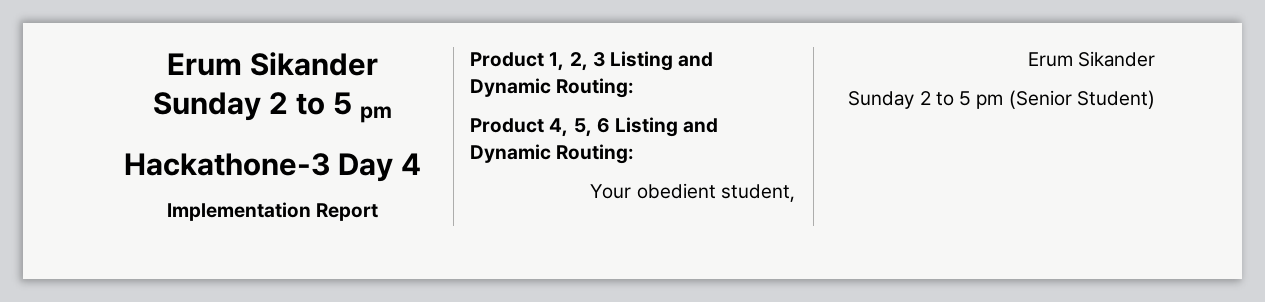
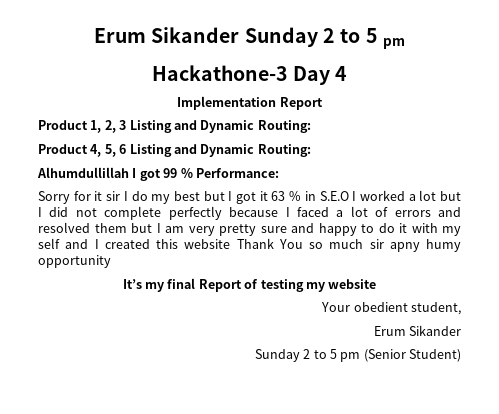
(635, 154) none -> [37,167,279,181] [38,190,461,204] [38,206,462,220] [38,222,461,236] [38,238,461,252] [38,255,111,268] [122,278,377,292] // Alhumdullillah I got 99 % Performance: // Sorry for it sir I do my best but I got it 63 % in S.E.O I worked a lot but I did not complete perfectly because I faced a lot of errors and resolved them but I am very pretty sure and happy to do it with my self and I created this website Thank You so much sir apny humy opportunity // It’s my final Report of testing my website

